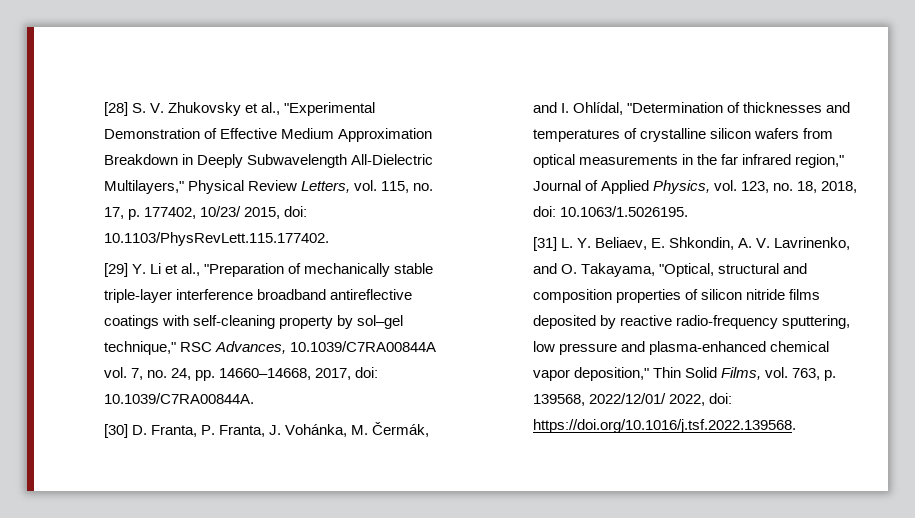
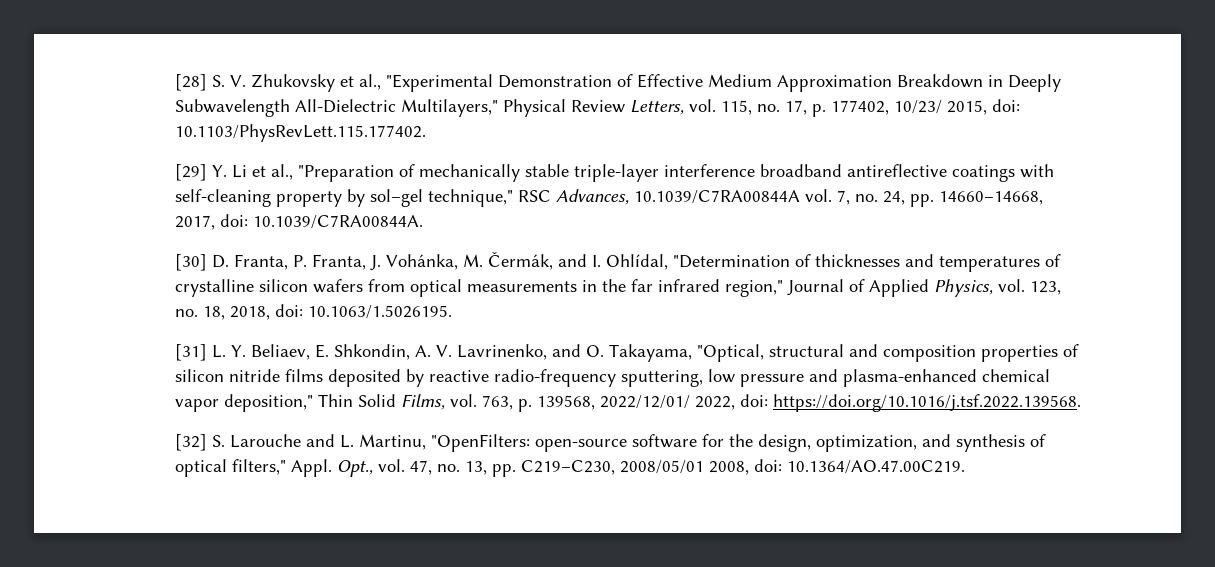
(796, 426) none -> [175,434,1047,452] [175,459,966,477] // [32] S. Larouche and L. Martinu, "OpenFilters: open-source software for the design, optimization, and synthesis of optical filters," Appl. Opt., vol. 47, no. 13, pp. C219–C230, 2008/05/01 2008, doi: 10.1364/AO.47.00C219.

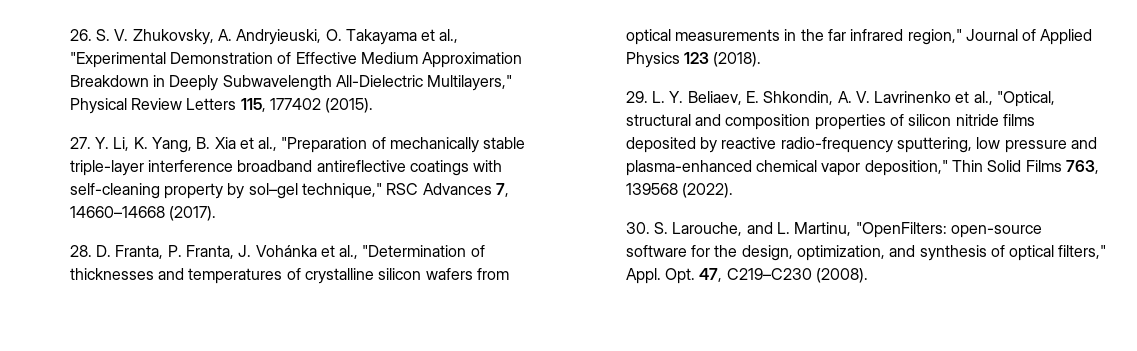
[175,74,208,91] [28] -> [69,29,92,41] 26.
[251,74,336,92] Zhukovsky -> [132,29,417,45] Zhukovsky, A. Andryieuski, O. Takayama
[630,99,1021,117] [175,124,427,142] [175,164,248,181] Letters, vol. 115, no. 17, p. 177402, 10/23/ 2015, doi: 10.1103/PhysRevLett.115.177402. // [29] Y. Li -> [186,98,374,113] [69,137,236,153] Letters 115, 177402 (2015). // 27. Y. Li, K. Yang, B. Xia
[556,189,1044,207] [175,214,424,230] [175,254,208,271] Advances, 10.1039/C7RA00844A vol. 7, no. 24, pp. 14660–14668, 2017, doi: 10.1039/C7RA00844A. // [30] -> [422,183,509,197] [69,206,216,221] [69,245,92,257] Advances 7, 14660–14668 (2017). // 28.
[386,251,669,270] Vohánka, M. Čermák, and I. Ohlídal, -> [255,245,359,259] Vohánka et al.,
[934,279,1062,297] [175,304,453,320] [175,344,208,361] Physics, vol. 123, no. 18, 2018, doi: 10.1063/1.5026195. // [31] -> [625,52,762,68] [625,91,648,103] Physics 123 (2018). // 29.
[457,344,693,362] Lavrinenko, and O. Takayama, -> [874,91,993,105] Lavrinenko et al.,
[401,394,1082,412] [175,434,302,451] Films, vol. 763, p. 139568, 2022/12/01/ 2022, doi: https://doi.org/10.1016/j.tsf.2022.139568. // [32] S. Larouche -> [1025,160,1099,174] [625,183,733,198] [625,222,743,236] Films 763, 139568 (2022). // 30. S. Larouche,
[337,459,966,477] Opt., vol. 47, no. 13, pp. C219–C230, 2008/05/01 2008, doi: 10.1364/AO.47.00C219. -> [664,268,868,284] Opt. 47, C219–C230 (2008).

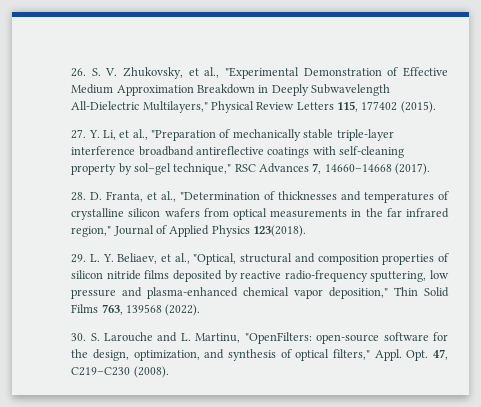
[217,29,417,45] A. Andryieuski, O. Takayama -> (184, 73) none
[133,137,236,153] K. Yang, B. Xia -> (116, 135) none
[167,245,317,259] P. Franta, J. Vohánka -> (144, 196) none
[683,52,762,67] 123 (2018). -> [252,225,306,237] 123(2018).
[745,91,952,105] E. Shkondin, A. V. Lavrinenko -> (158, 258) none
[672,222,743,236] Larouche, -> [103,332,153,342] Larouche

